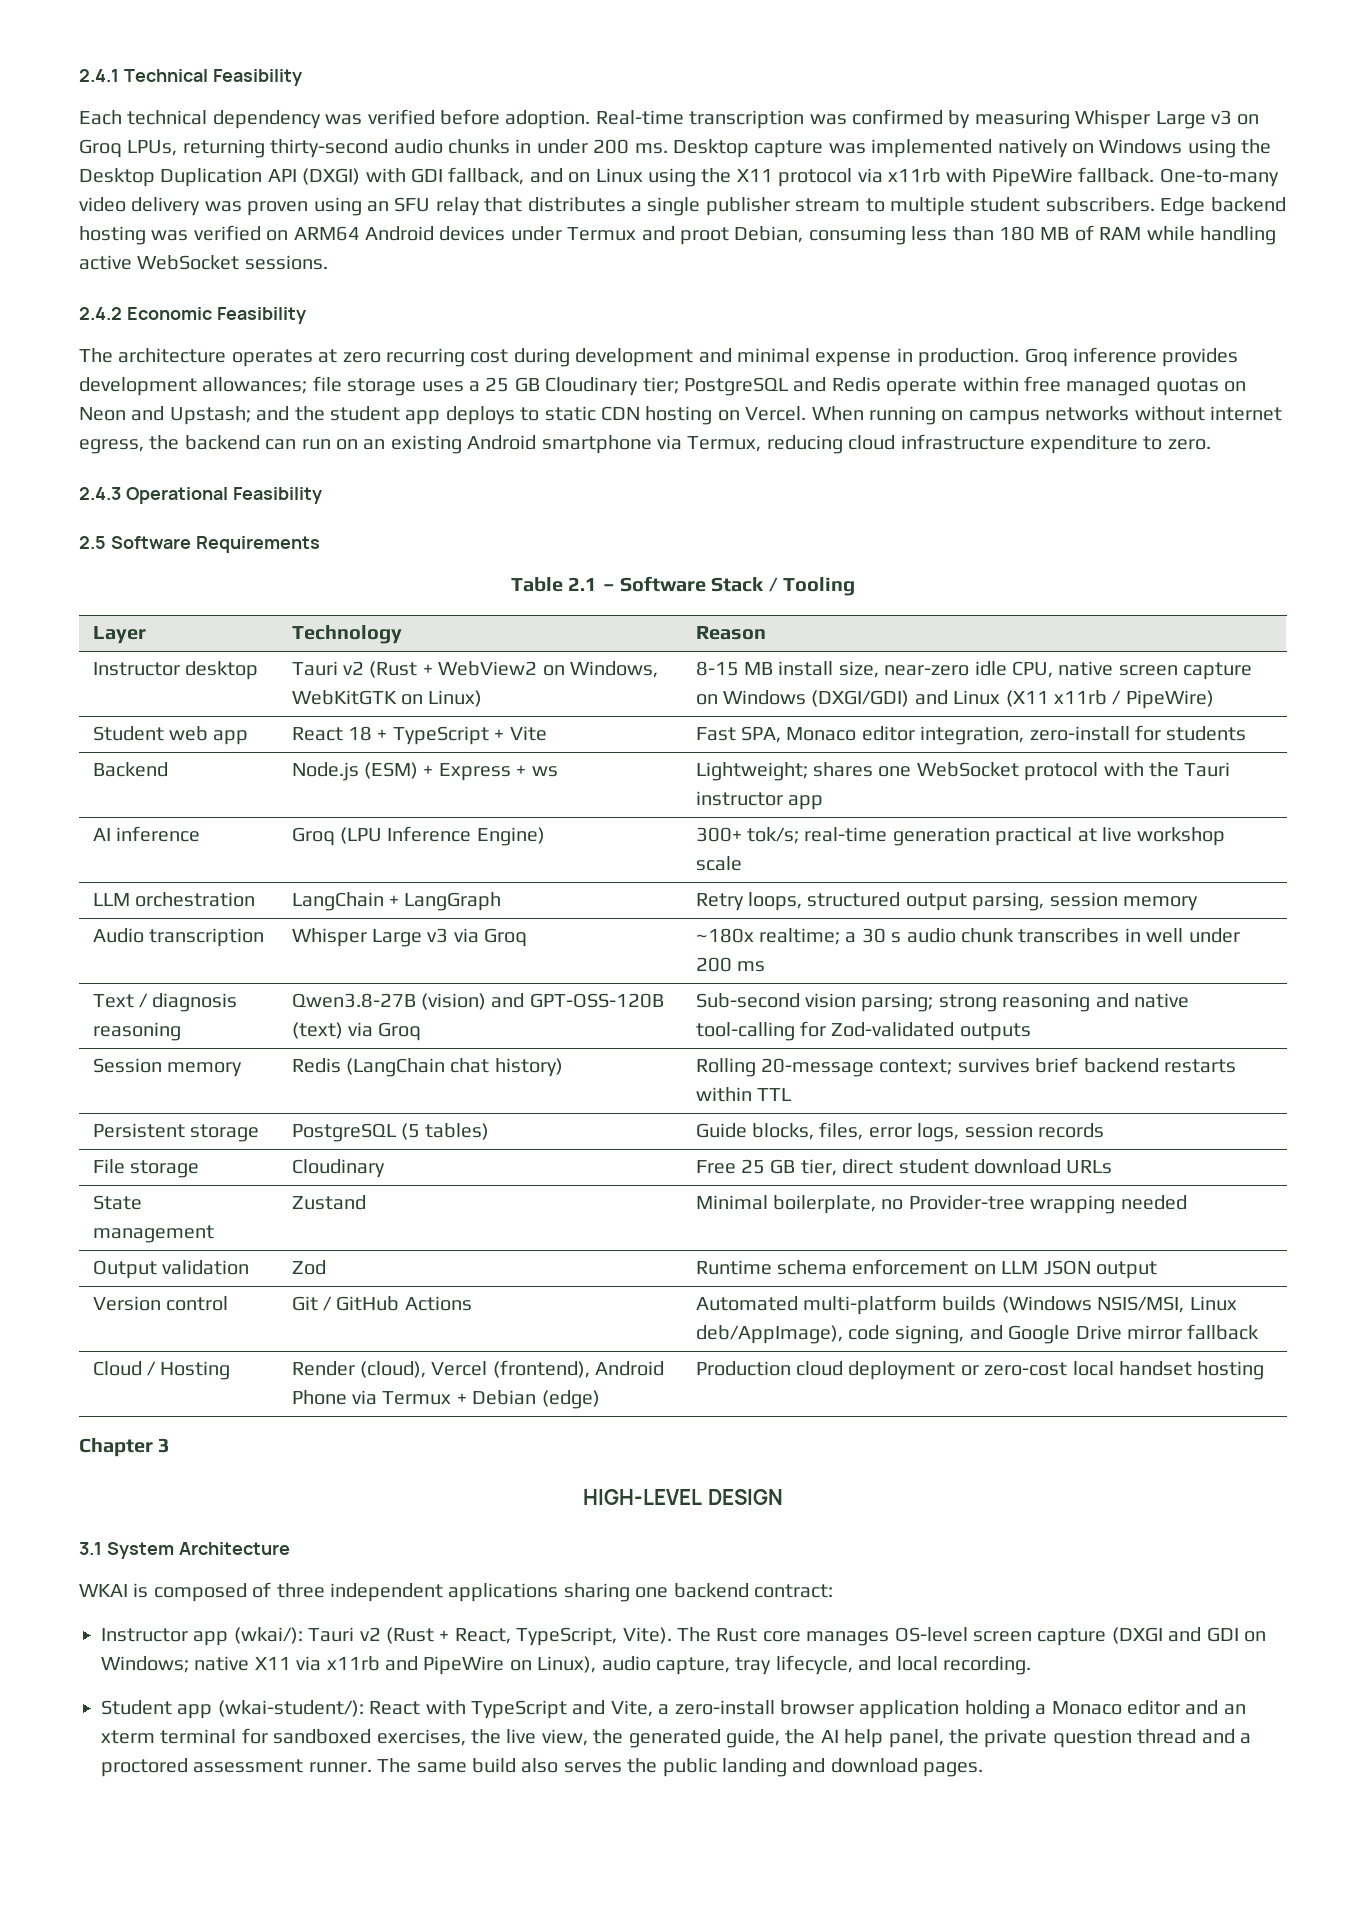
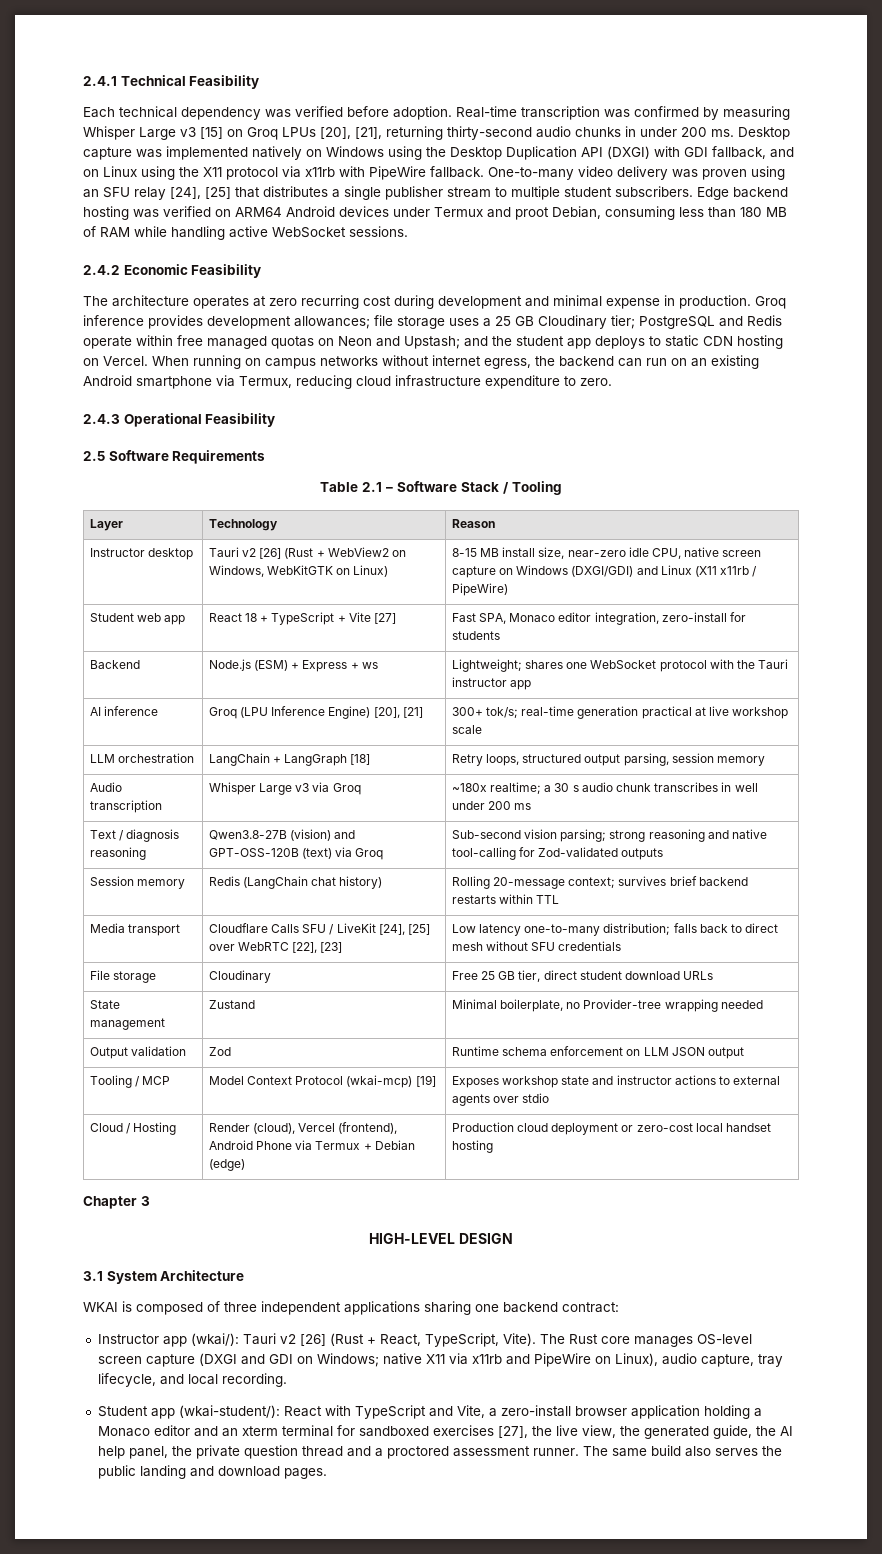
(1232, 117) none -> [200,127,223,139] [15]
[127,140,178,156] LPUs, -> [282,127,382,139] LPUs [20], [21],
(480, 206) none -> [170,187,231,199] [24], [25]
(364, 668) none -> [259,548,282,559] [26]
(547, 733) none -> [373,613,396,624] [27]
(545, 836) none -> [373,707,423,718] [20], [21]
(502, 901) none -> [350,754,371,765] [18]
[92,1123,259,1142] [291,1123,490,1142] [695,1122,1104,1142] Persistent storage | PostgreSQL (5 tables) | Guide blocks, files, error logs, session records -> [89,923,180,936] [208,923,430,935] [208,942,343,953] [451,923,779,936] [451,941,622,951] Media transport | Cloudflare Calls SFU / LiveKit [24], [25] over WebRTC [22], [23] | Low latency one-to-many distribution; falls back to direct mesh without SFU credentials
[92,1296,228,1311] [291,1296,472,1311] [695,1295,1237,1315] [695,1324,1260,1344] Version control | Git / GitHub Actions | Automated multi-platform builds (Windows NSIS/MSI, Linux deb/AppImage), code signing, and Google Drive mirror fallback -> [89,1075,171,1088] [208,1075,436,1088] [451,1075,781,1088] [451,1093,550,1106] Tooling / MCP | Model Context Protocol (wkai-mcp) [19] | Exposes workshop state and instructor actions to external agents over stdio
(381, 1634) none -> [299,1334,326,1346] [26]
[376,1729,466,1746] exercises, -> [432,1425,528,1438] exercises [27],

